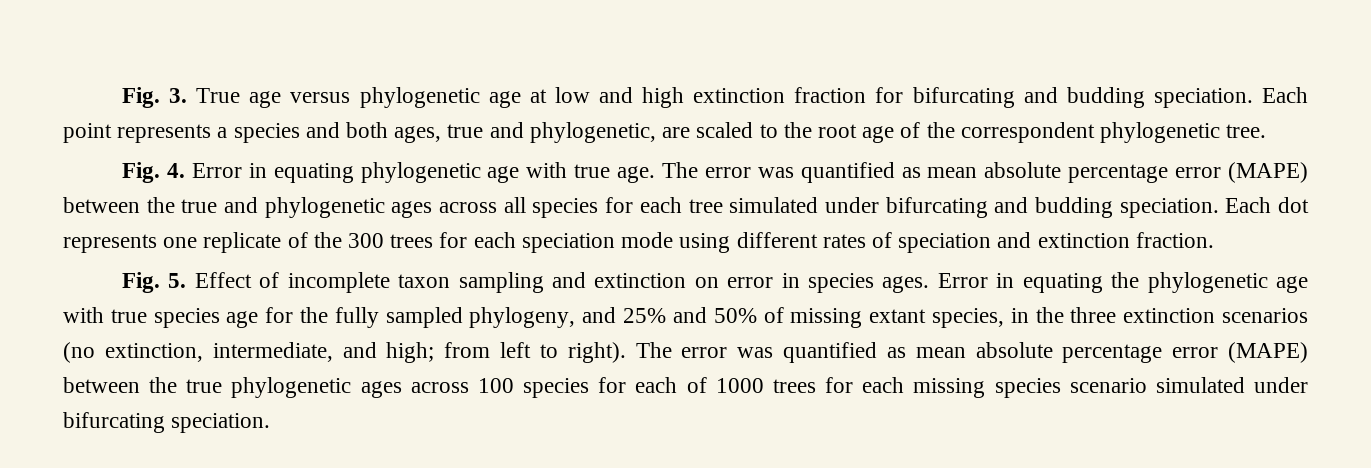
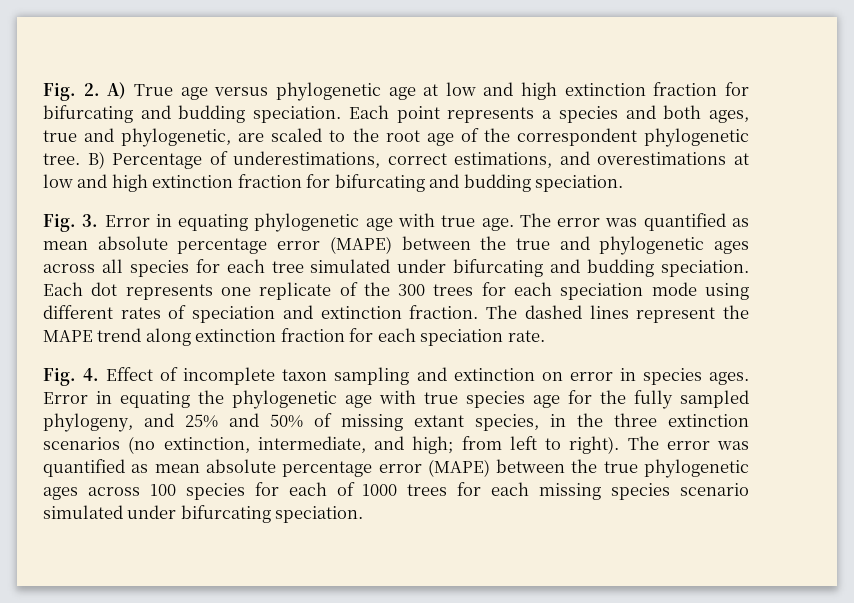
[122,87,188,108] Fig. 3. -> [43,82,127,101] Fig. 2. A)
[122,162,185,183] // Fig. 4. -> [87,151,749,169] [43,174,624,192] [43,214,99,232] B) Percentage of underestimations, correct estimations, and overestimations at low and high extinction fraction for bifurcating and budding speciation. // Fig. 3.
[122,272,187,293] // Fig. 5. -> [486,305,750,323] [43,328,545,346] [43,368,100,386] The dashed lines represent the MAPE trend along extinction fraction for each speciation rate. // Fig. 4.

